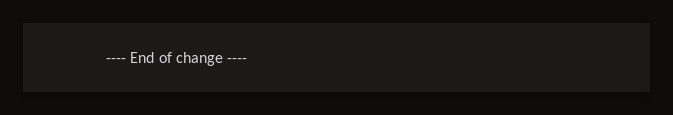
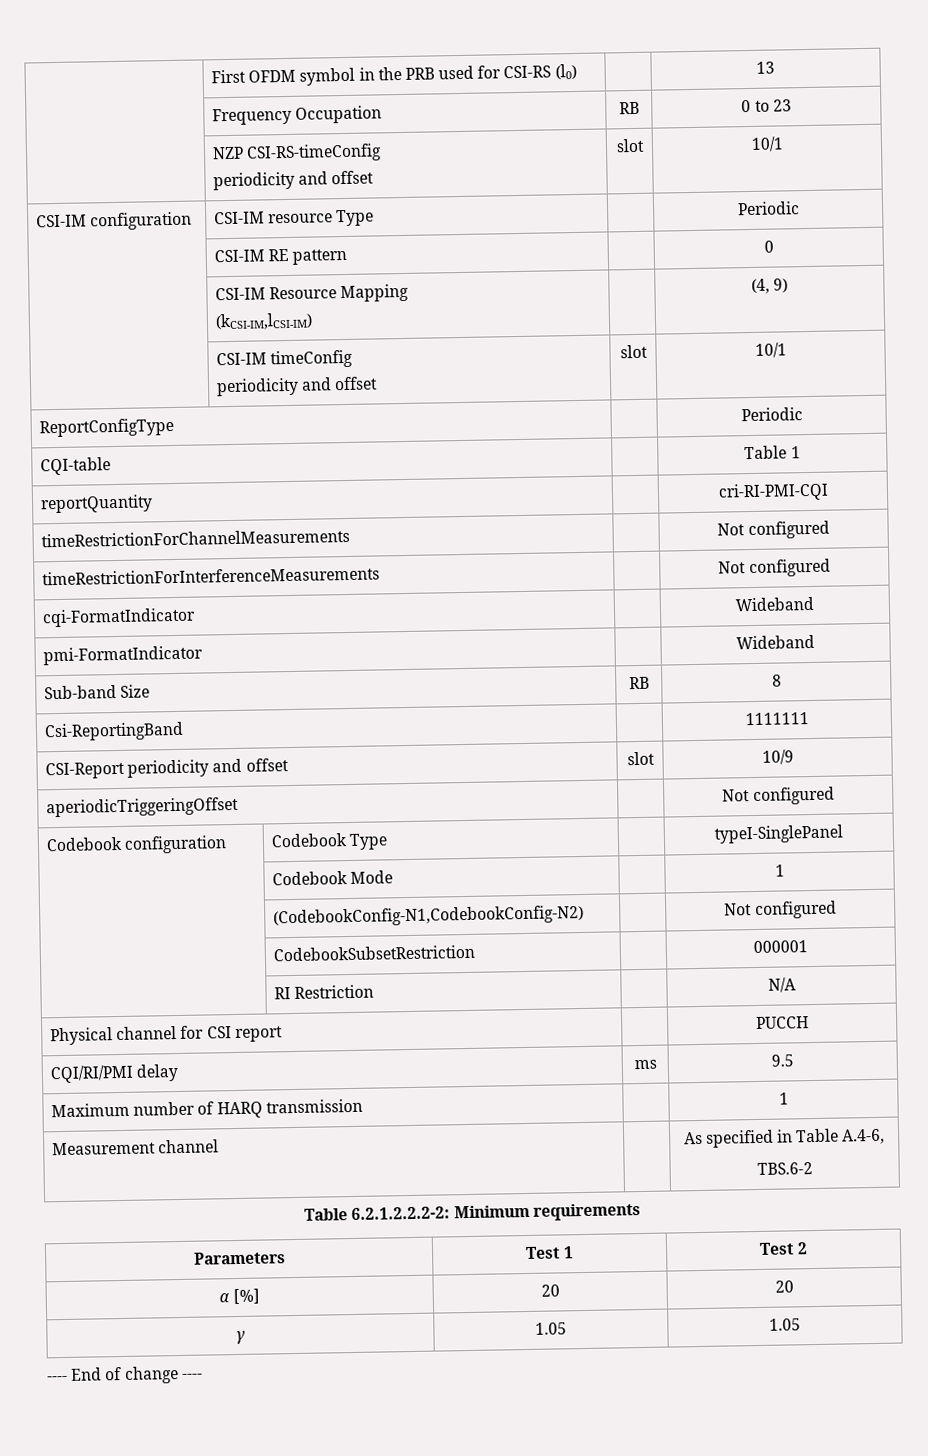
(106, 60) none -> [210,63,577,86] [756,61,775,74] [211,105,383,126] [618,101,640,115] [741,99,792,113] [211,143,383,163] [212,170,375,191] [615,138,645,153] [750,136,784,152] [35,211,193,231] [213,209,375,227] [736,201,800,216] [213,248,348,265] [763,240,774,253] [214,283,410,303] [214,312,313,331] [750,278,789,294] [215,349,354,369] [215,376,379,397] [619,344,648,359] [754,342,787,358] [38,417,174,438] [740,407,803,422] [39,457,111,476] [744,445,801,460] [39,494,153,514] [717,482,829,502] [40,528,350,548] [717,520,830,540] [41,566,380,586] [718,558,831,578] [41,607,196,628] [735,596,815,612] [42,645,203,666] [736,634,815,650] [43,684,151,700] [628,676,650,690] [771,674,782,687] [43,721,184,742] [744,712,809,726] [44,758,289,780] [626,751,655,766] [761,749,794,765] [45,796,239,818] [722,786,835,806] [45,835,228,854] [270,833,389,850] [714,824,844,844] [271,870,394,886] [774,864,785,877] [272,904,584,928] [724,900,837,920] [272,944,475,962] [753,940,808,954] [273,984,375,1000] [767,977,796,993] [49,1025,283,1046] [756,1016,809,1029] [49,1063,180,1084] [633,1059,657,1070] [771,1054,794,1067] [50,1098,363,1119] [778,1092,789,1105] [51,1139,220,1156] [683,1128,886,1148] [756,1162,813,1176] [304,1203,641,1221] [193,1251,286,1265] [525,1246,574,1260] [759,1242,808,1255] [219,1288,260,1305] [540,1284,560,1297] [774,1280,794,1293] [236,1330,246,1345] [534,1322,567,1335] [769,1318,801,1331] | First OFDM symbol in the PRB used for CSI-RS (l0) | | 13 // | Frequency Occupation | RB | 0 to 23 // | NZP CSI-RS-timeConfig // periodicity and offset | slot | 10/1 // CSI-IM configuration | CSI-IM resource Type | | Periodic // | CSI-IM RE pattern | | 0 // | CSI-IM Resource Mapping // (kCSI-IM,lCSI-IM) | | (4, 9) // | CSI-IM timeConfig // periodicity and offset | slot | 10/1 // ReportConfigType | | Periodic // CQI-table | | Table 1 // reportQuantity | | cri-RI-PMI-CQI // timeRestrictionForChannelMeasurements | | Not configured // timeRestrictionForInterferenceMeasurements | | Not configured // cqi-FormatIndicator | | Wideband // pmi-FormatIndicator | | Wideband // Sub-band Size | RB | 8 // Csi-ReportingBand | | 1111111 // CSI-Report periodicity and offset | slot | 10/9 // aperiodicTriggeringOffset | | Not configured // Codebook configuration | Codebook Type | | typeI-SinglePanel // | Codebook Mode | | 1 // | (CodebookConfig-N1,CodebookConfig-N2) | | Not configured // | CodebookSubsetRestriction | | 000001 // | RI Restriction | | N/A // Physical channel for CSI report | | PUCCH // CQI/RI/PMI delay | ms | 9.5 // Maximum number of HARQ transmission | | 1 // Measurement channel | | As specified in Table A.4-6, // TBS.6-2 // Table 6.2.1.2.2.2-2: Minimum requirements // Parameters | Test 1 | Test 2 // α [%] | 20 | 20 // γ | 1.05 | 1.05 //

